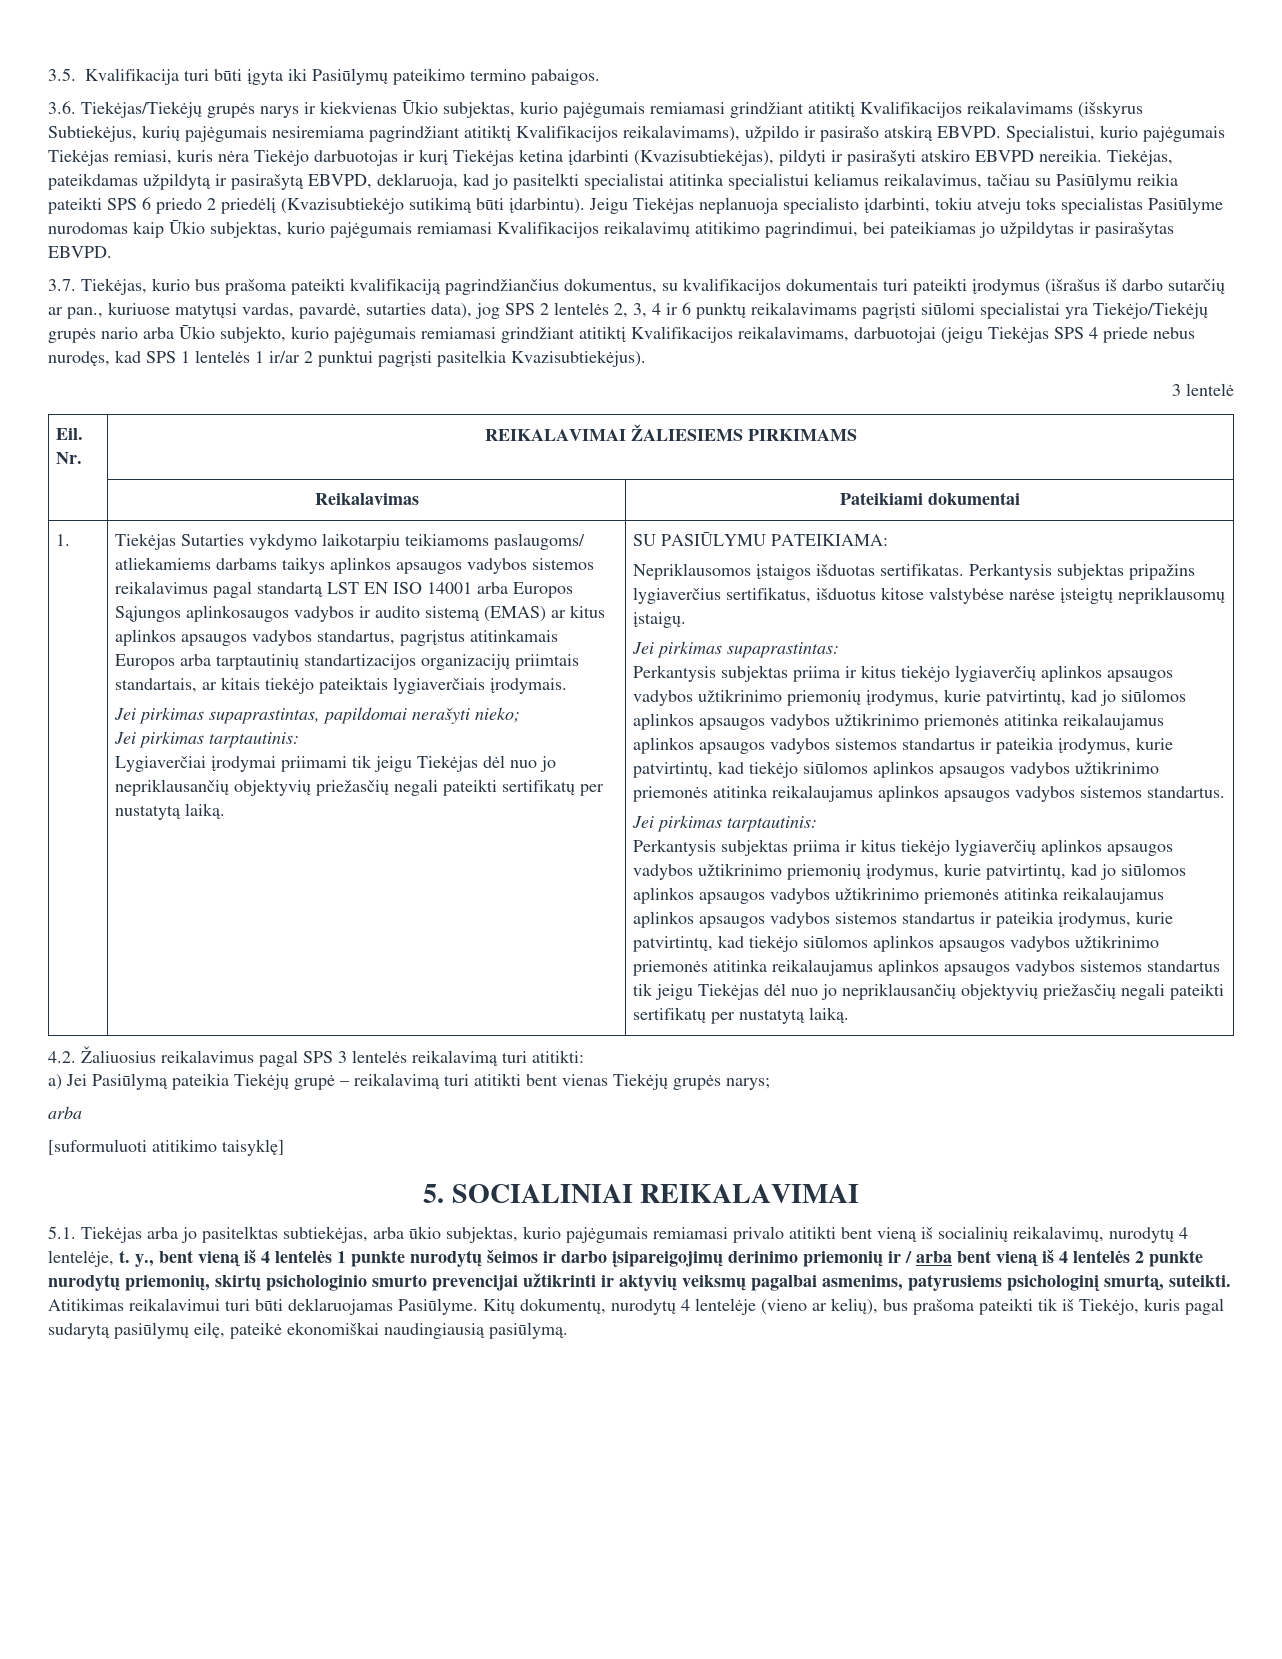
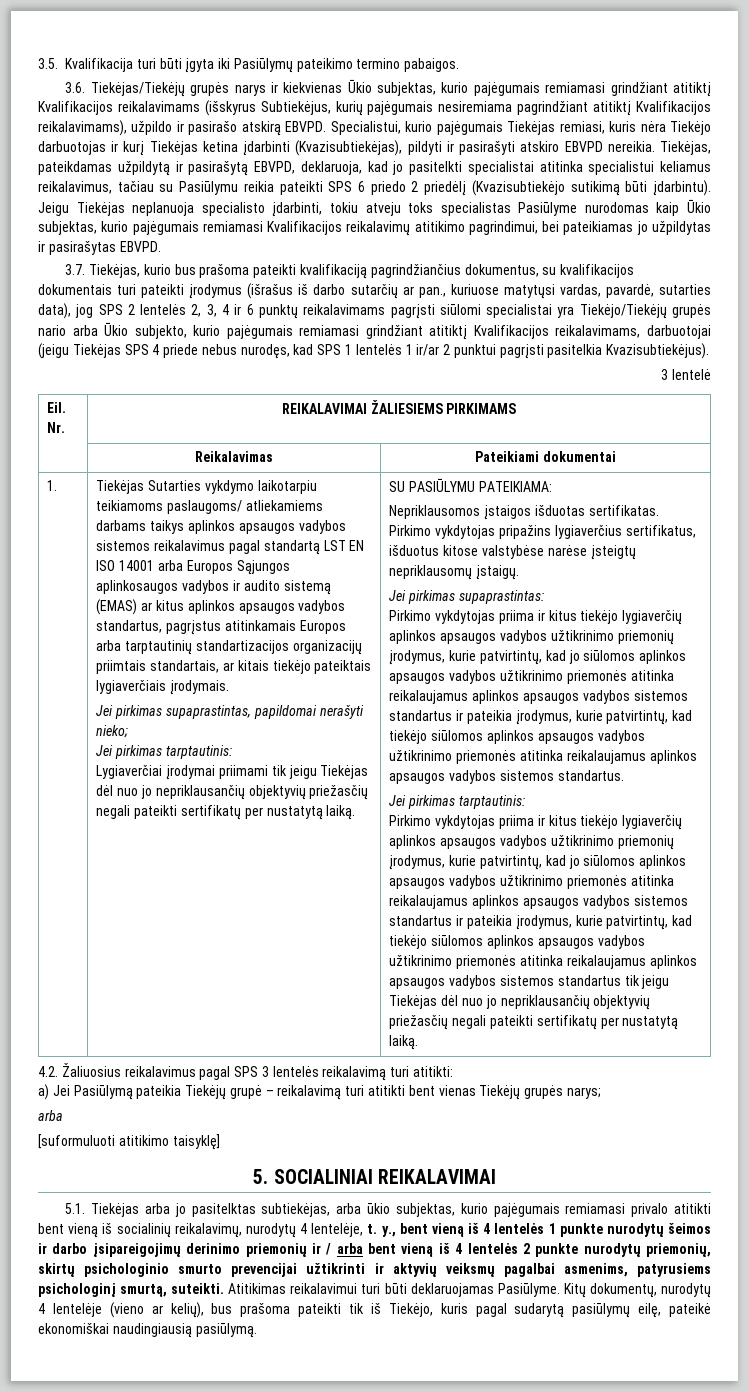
[969,563,1125,580] Perkantysis subjektas -> [389,525,496,539] Pirkimo vykdytojas
[633,665,789,682] Perkantysis subjektas -> [389,610,496,624] Pirkimo vykdytojas
[633,839,789,856] Perkantysis subjektas -> [389,815,496,829] Pirkimo vykdytojas

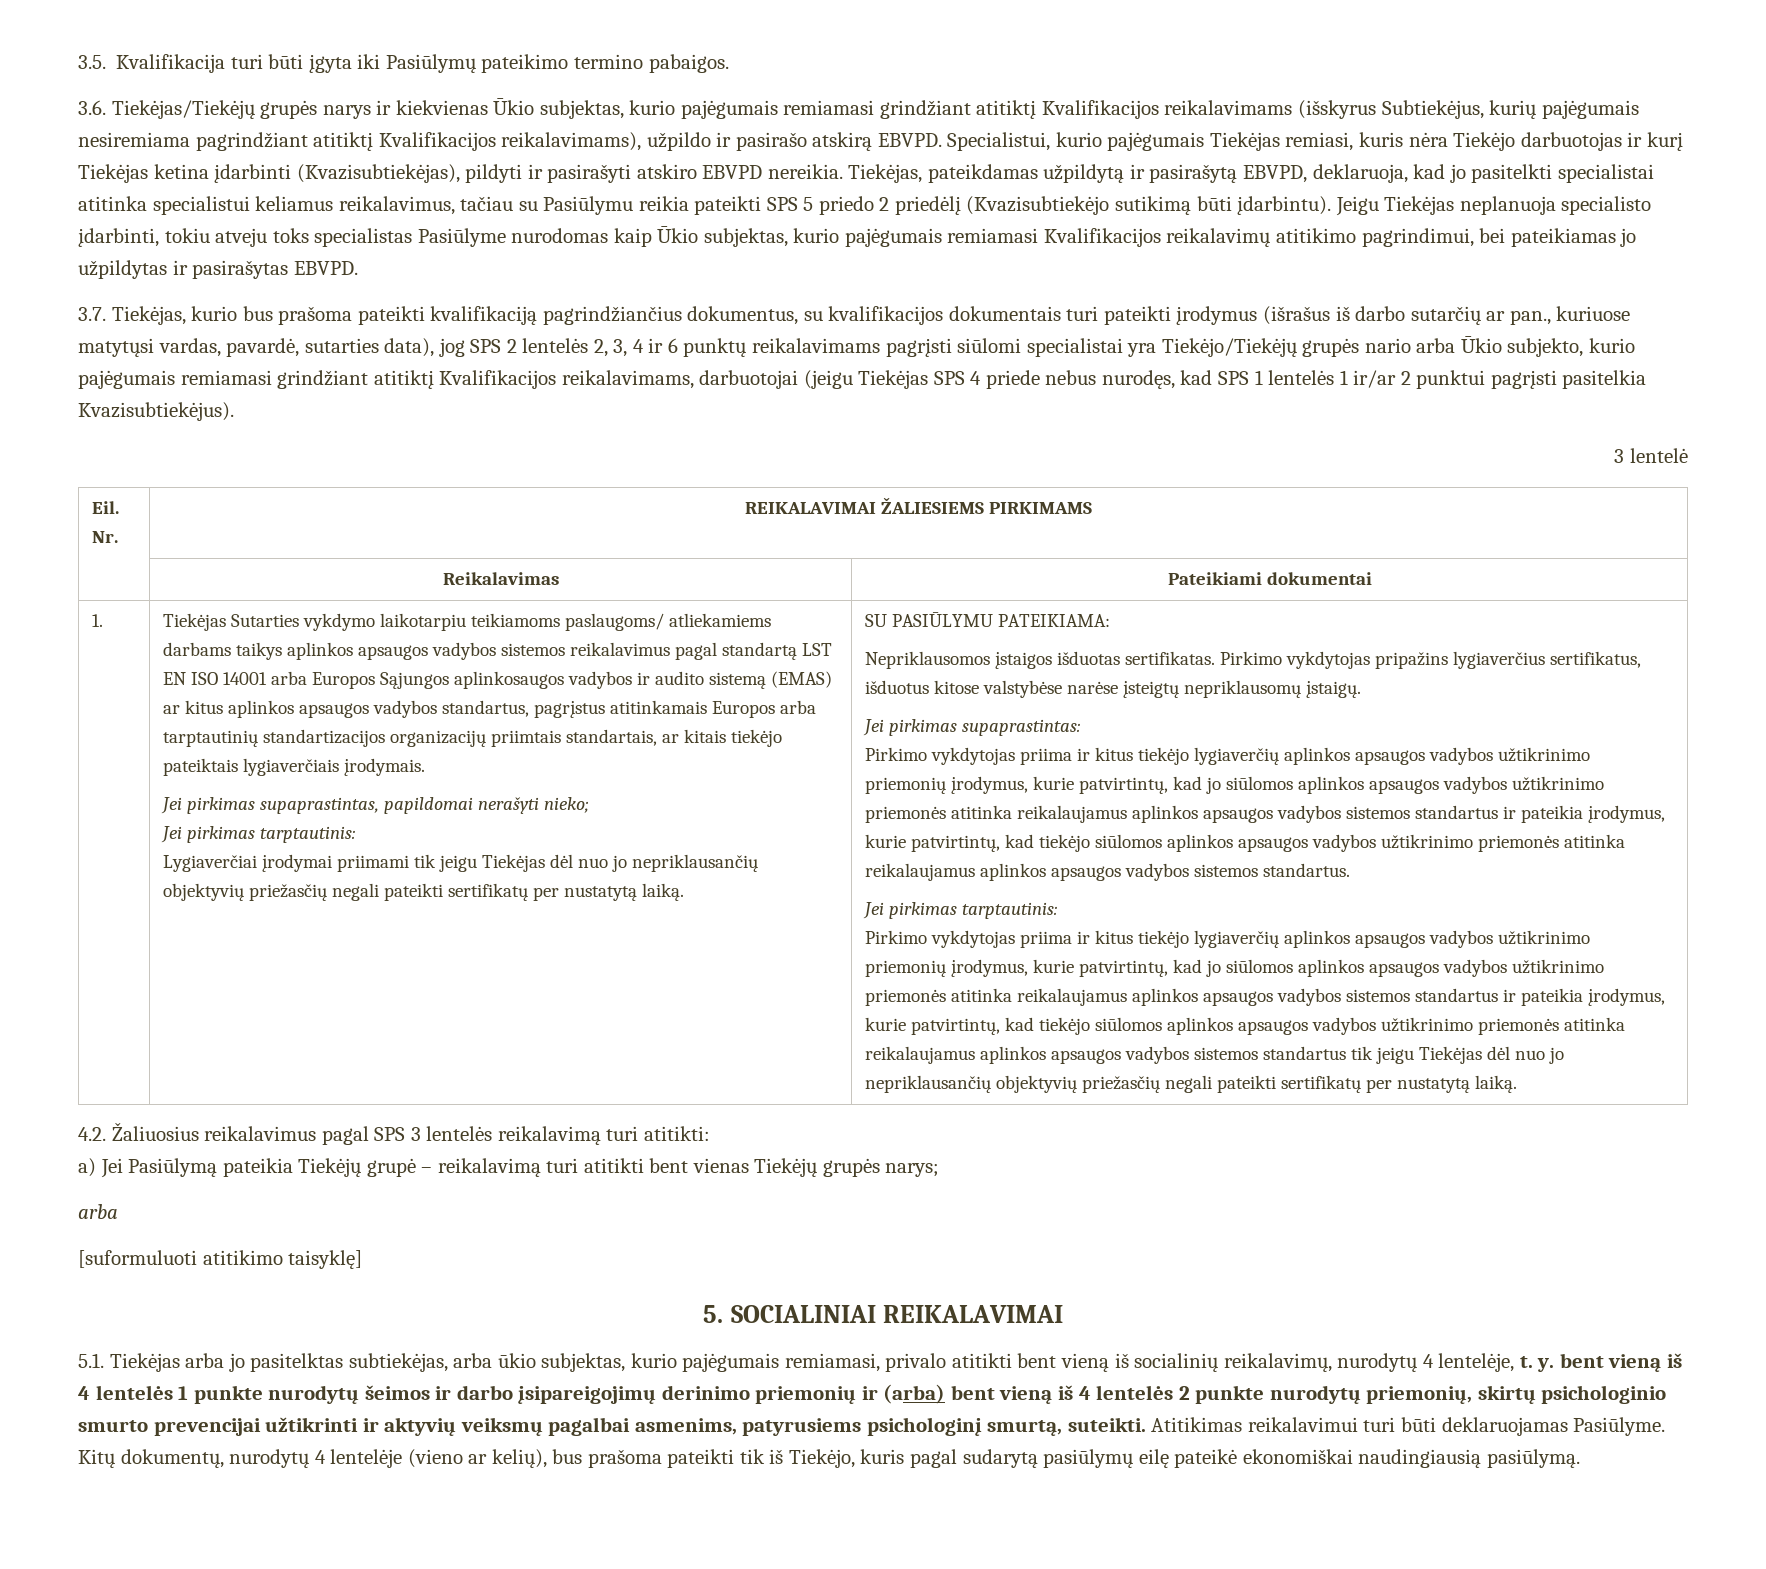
[358,181,365,192] 6 -> [803,197,814,211] 5
[565,1203,626,1214] remiamasi -> [784,1353,880,1372] remiamasi,
[381,1226,396,1237] y., -> [1537,1358,1555,1372] y.
[326,1243,363,1255] / arba -> [883,1384,946,1404] (arba)
[638,1303,662,1318] eilę, -> [1138,1449,1169,1468] eilę

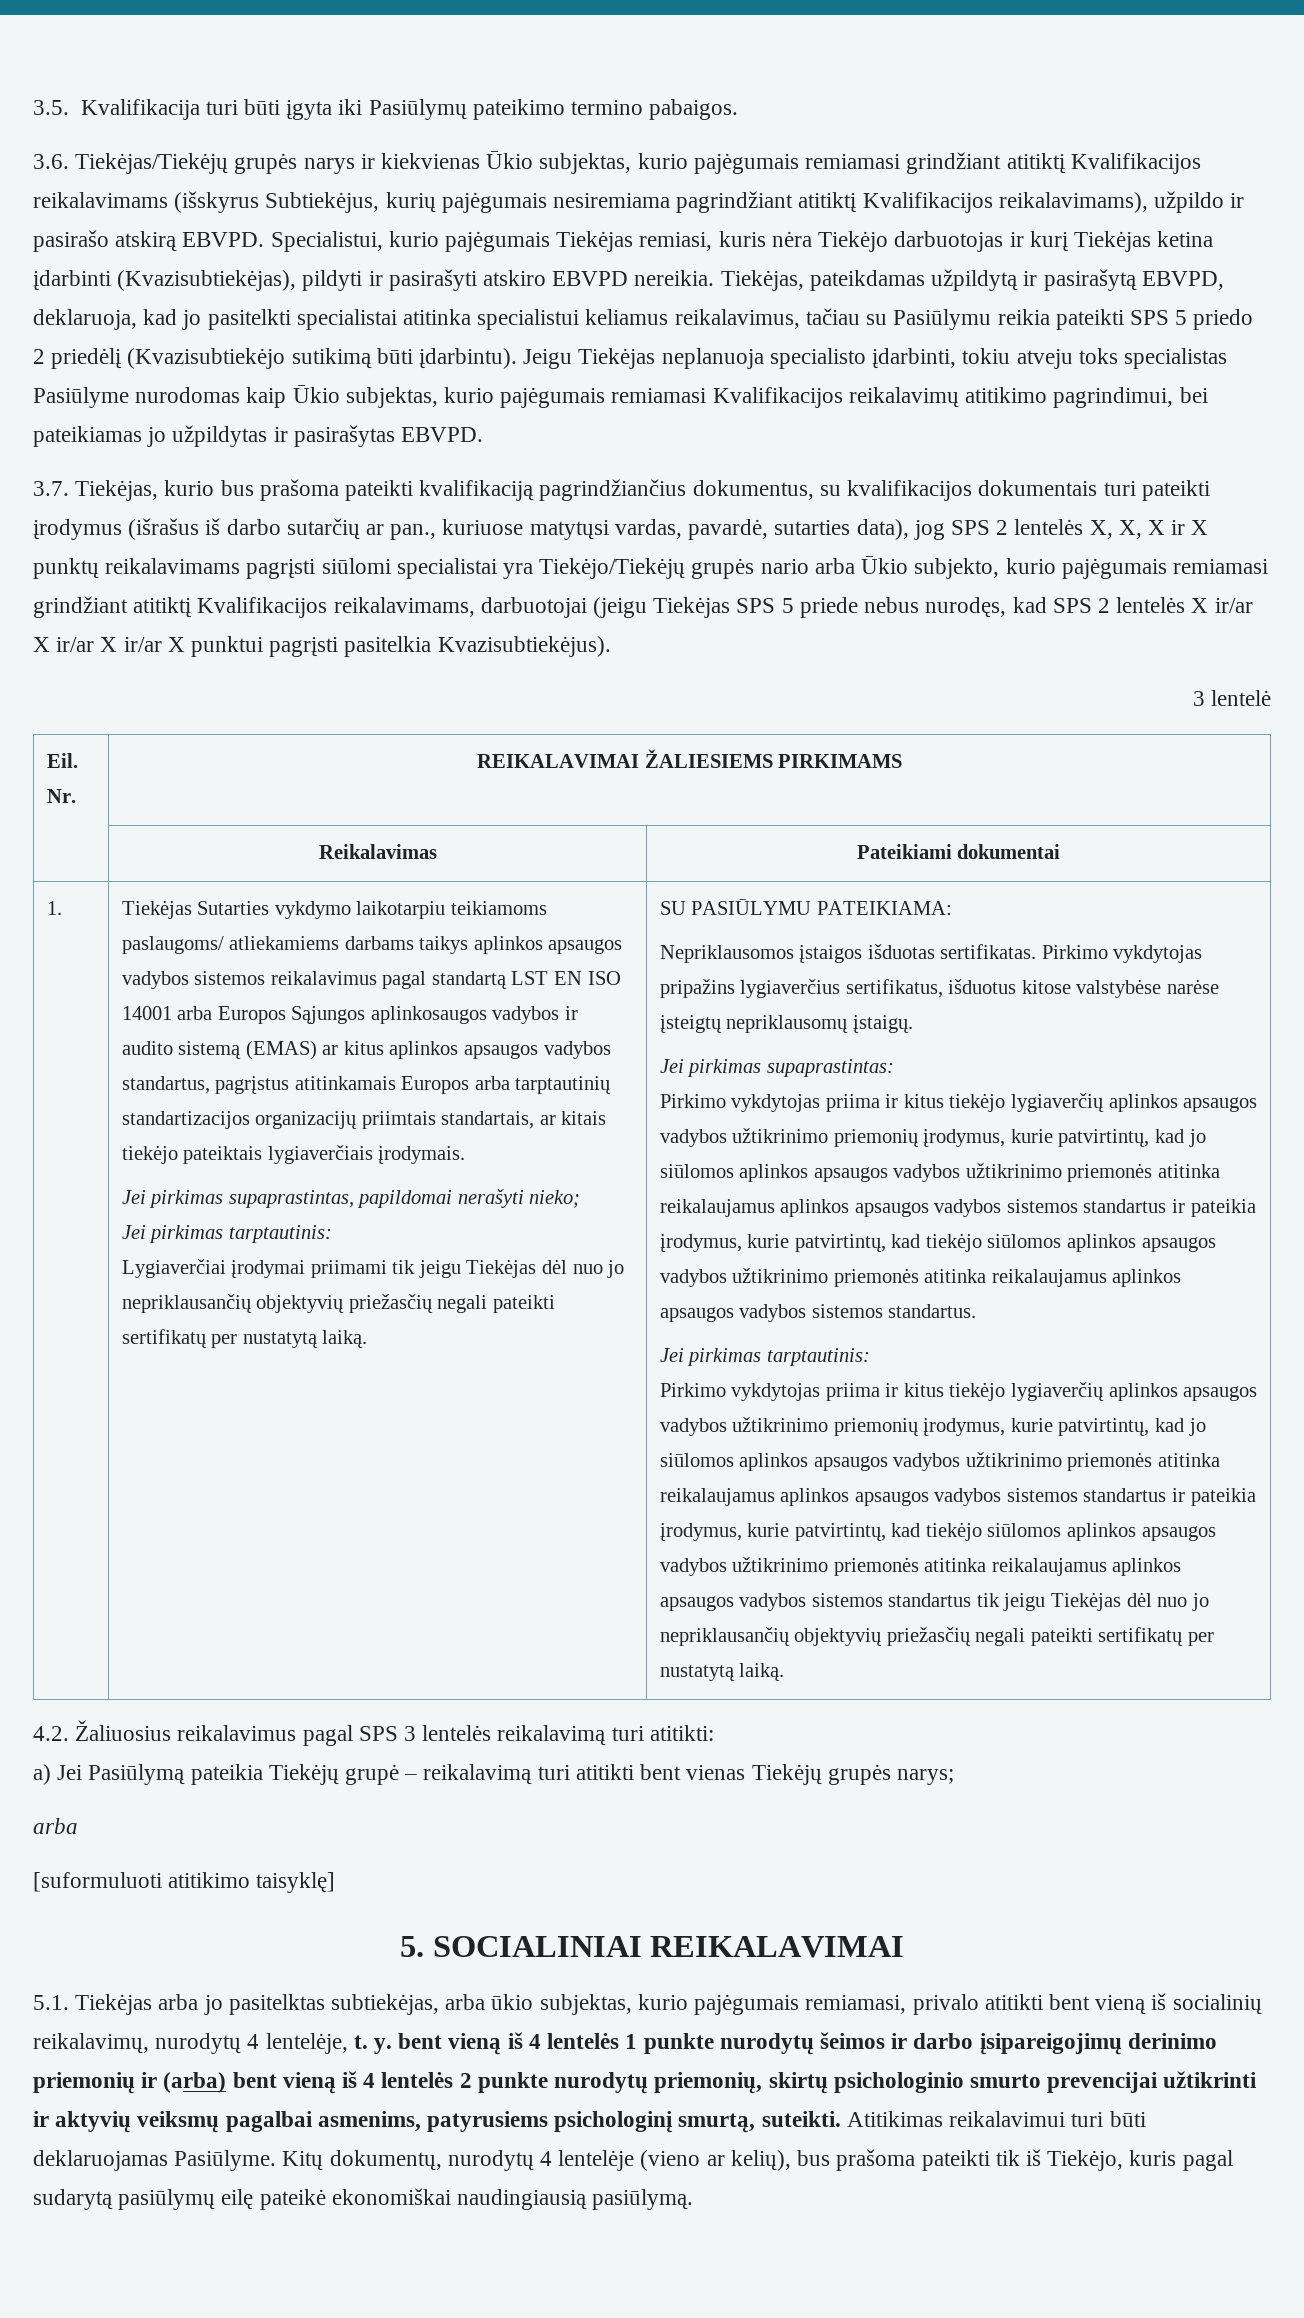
[593,338,678,357] 2, 3, 4 ir 6 -> [1089,520,1209,539] X, X, X ir X
[970,371,982,385] 4 -> [781,598,794,613] 5
[1254,370,1411,388] 1 lentelės 1 ir/ar 2 -> [1097,597,1253,613] [33,637,185,652] 2 lentelės X ir/ar X ir/ar X ir/ar X

